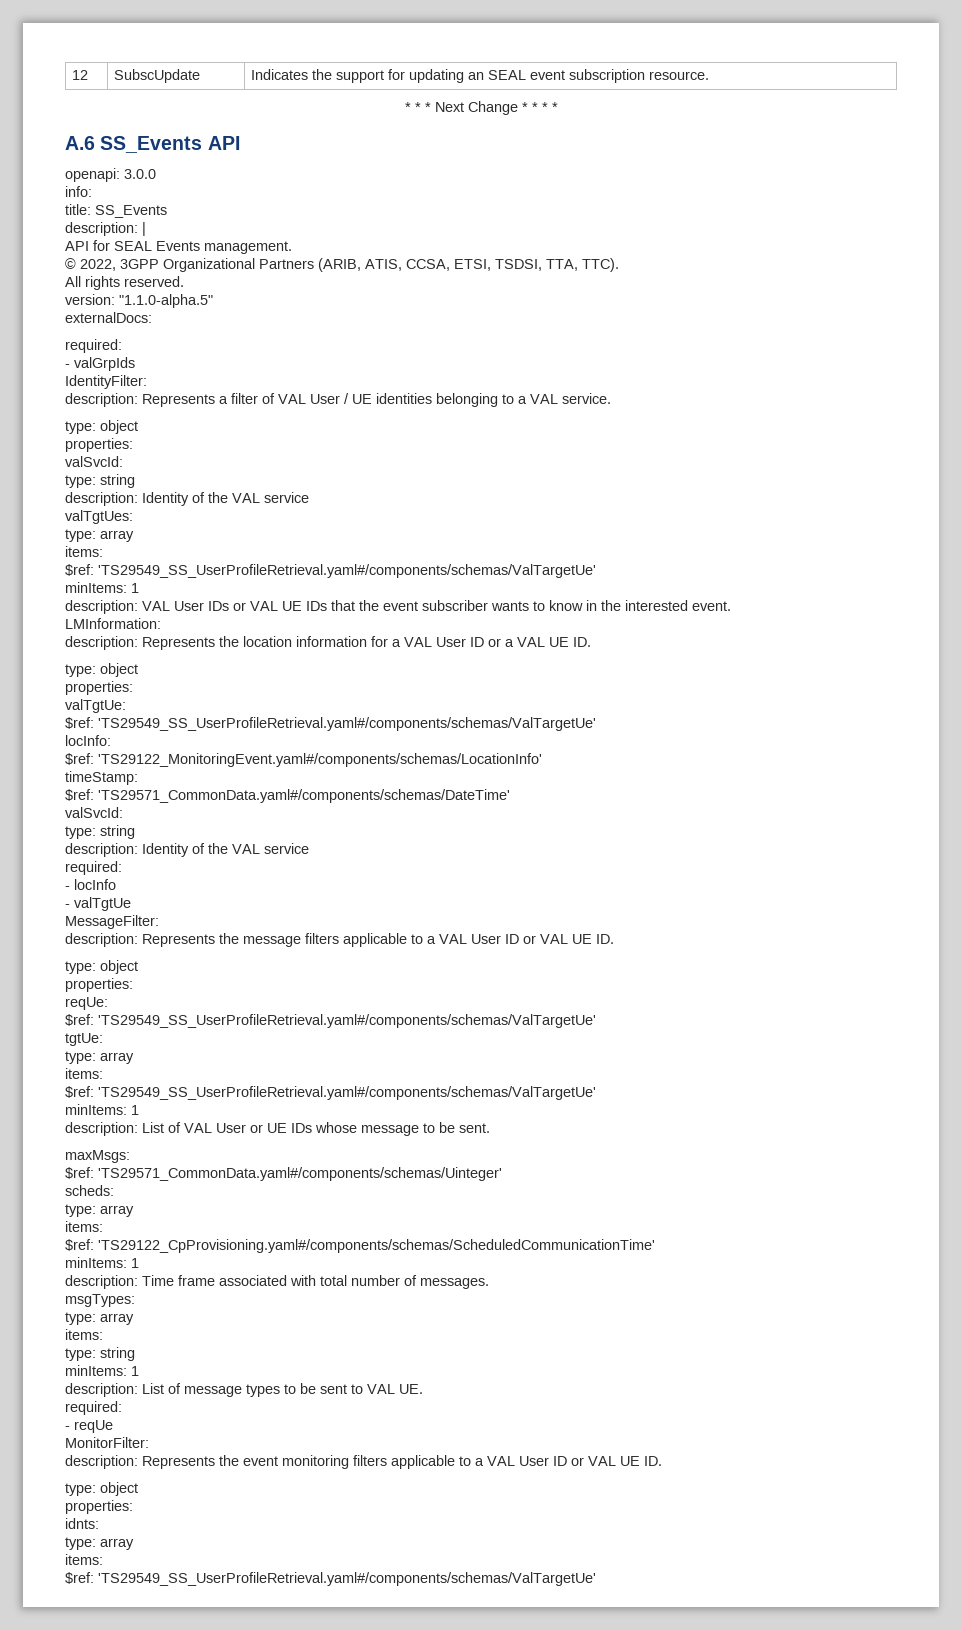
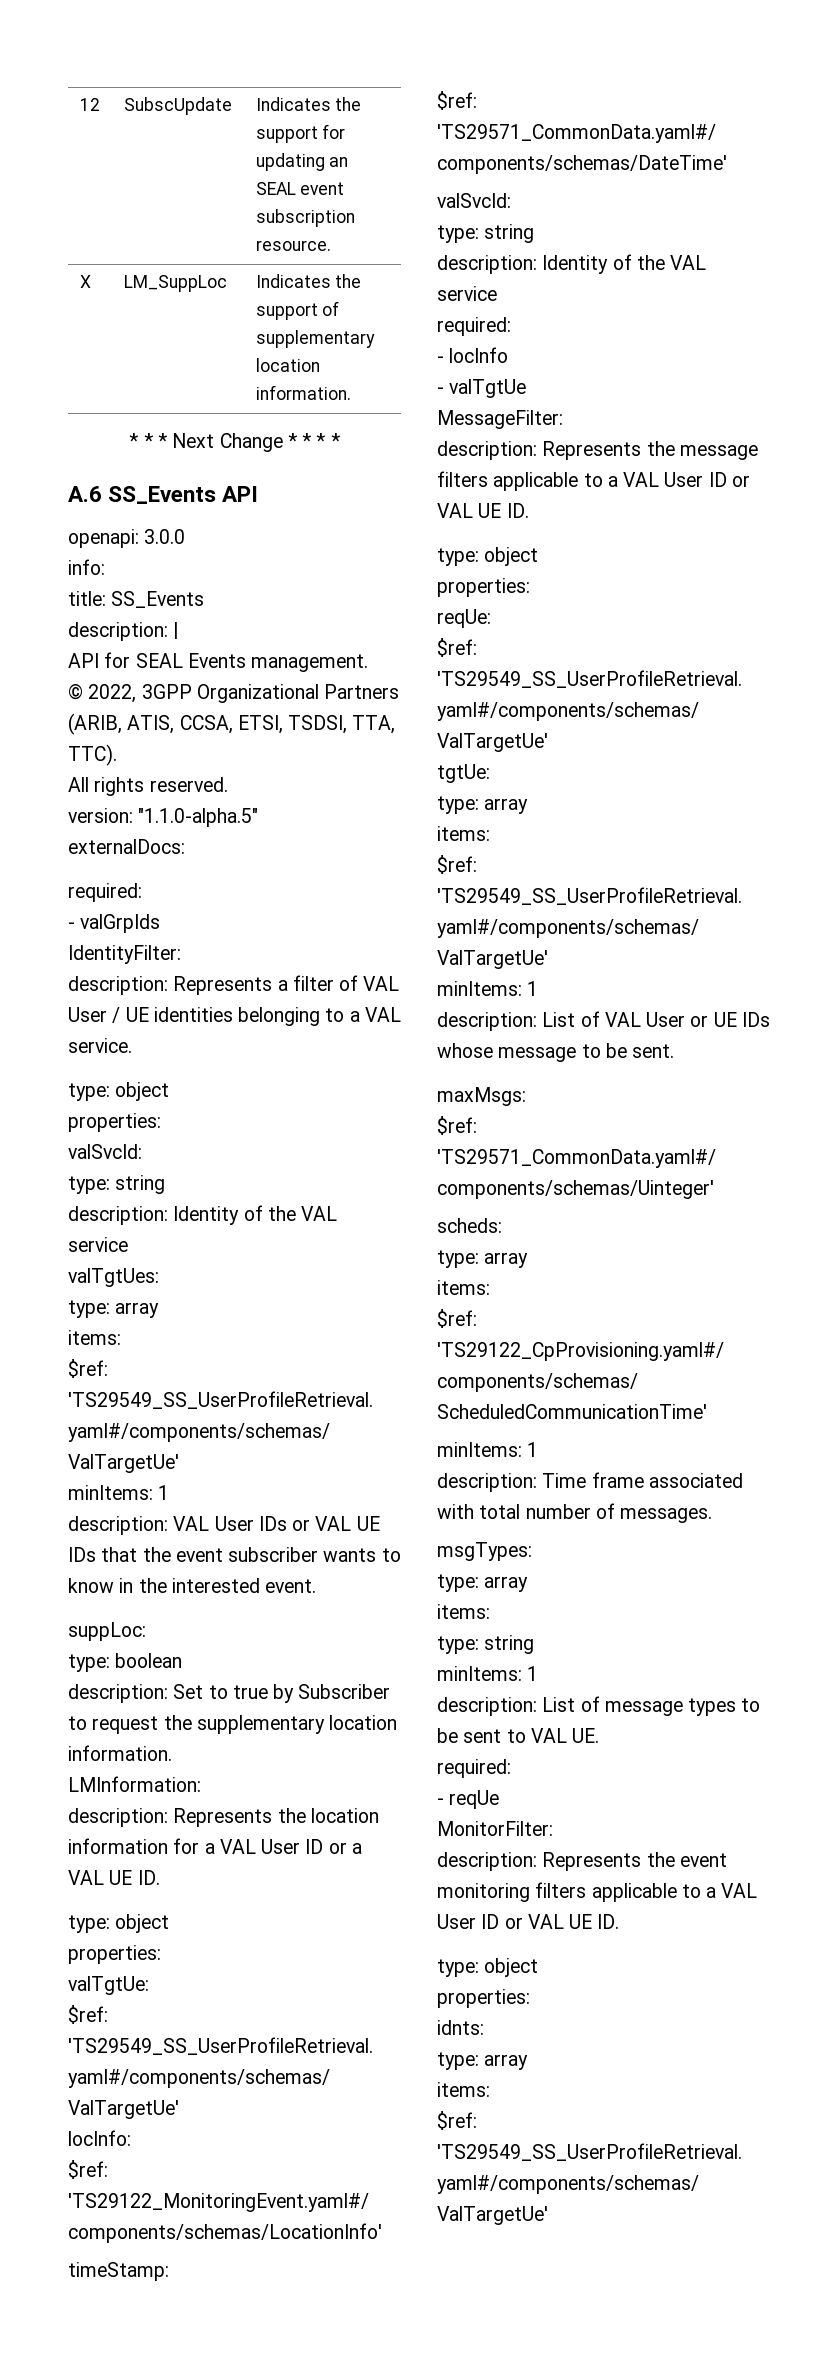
(710, 75) none -> [79,275,91,288] [123,275,227,292] [255,274,362,288] [255,301,340,320] [255,330,375,348] [255,358,320,372] [255,385,351,400] // X | LM_SuppLoc | Indicates the support of supplementary location information.
(731, 606) none -> [68,1622,146,1641] [68,1653,183,1672] [68,1684,391,1703] [68,1715,398,1734] [68,1745,172,1761] // suppLoc: // type: boolean // description: Set to true by Subscriber to request the supplementary location information.

